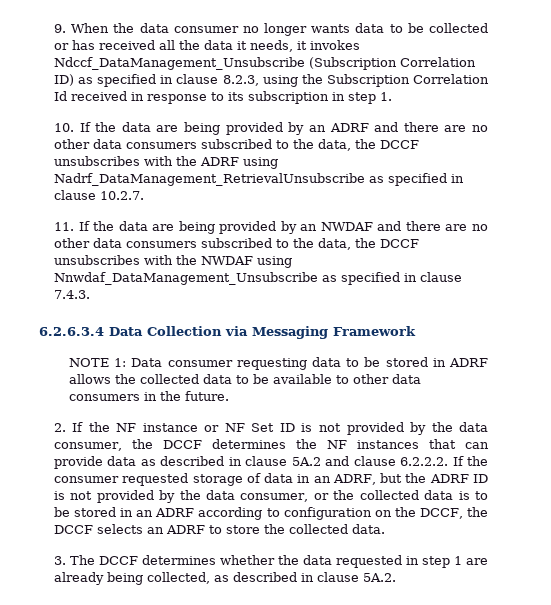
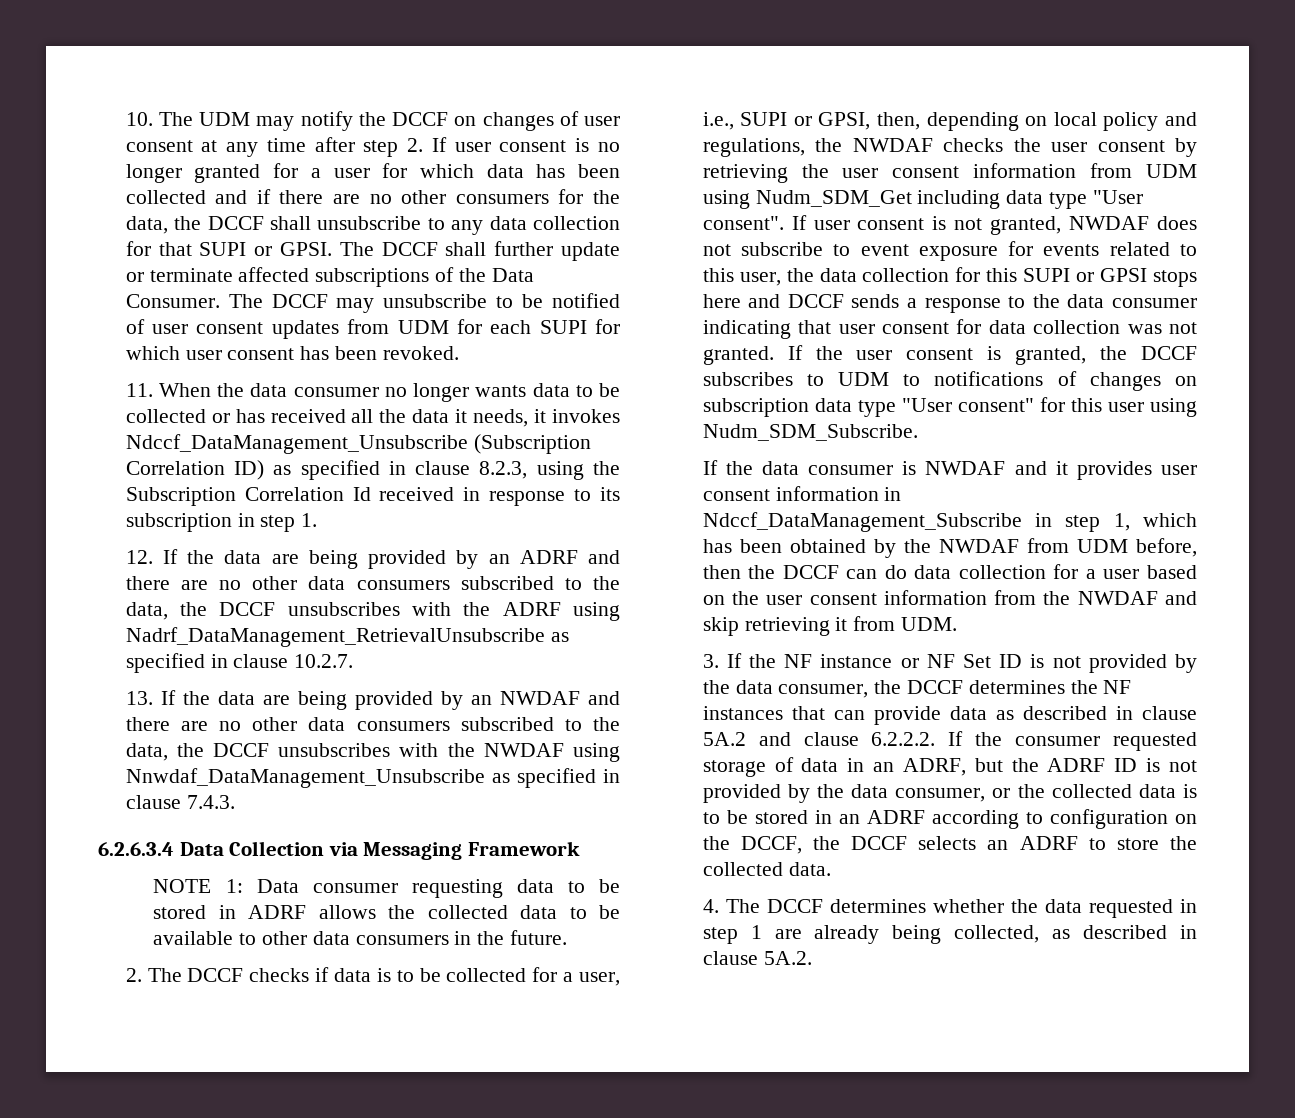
[53,24,66,33] 9. -> [125,111,621,131] [125,137,621,157] [125,163,621,183] [125,189,620,204] [125,216,620,235] [125,241,620,261] [125,267,534,287] [125,293,621,313] [125,319,620,339] [125,346,459,360] [125,383,153,397] 10. The UDM may notify the DCCF on changes of user consent at any time after step 2. If user consent is no longer granted for a user for which data has been collected and if there are no other consumers for the data, the DCCF shall unsubscribe to any data collection for that SUPI or GPSI. The DCCF shall further update or terminate affected subscriptions of the Data Consumer. The DCCF may unsubscribe to be notified of user consent updates from UDM for each SUPI for which user consent has been revoked. // 11.
[53,123,74,132] 10. -> [125,550,153,564] 12.
[53,222,74,231] 11. -> [125,691,153,705] 13.
(66, 427) none -> [147,967,620,986] [702,112,1197,131] [702,138,1197,157] [702,163,1197,183] [702,190,1143,209] [702,215,1197,235] [702,241,1197,261] [702,267,1197,287] [702,294,1197,313] [702,319,1197,339] [702,345,1197,365] [702,371,1197,391] [702,397,1197,417] [702,424,918,441] [702,460,1197,480] [702,486,902,501] [702,512,1197,532] [702,538,1197,558] [702,564,1197,579] [702,590,1197,605] [702,616,957,636] [702,654,719,668] The DCCF checks if data is to be collected for a user, i.e., SUPI or GPSI, then, depending on local policy and regulations, the NWDAF checks the user consent by retrieving the user consent information from UDM using Nudm_SDM_Get including data type "User consent". If user consent is not granted, NWDAF does not subscribe to event exposure for events related to this user, the data collection for this SUPI or GPSI stops here and DCCF sends a response to the data consumer indicating that user consent for data collection was not granted. If the user consent is granted, the DCCF subscribes to UDM to notifications of changes on subscription data type "User consent" for this user using Nudm_SDM_Subscribe. // If the data consumer is NWDAF and it provides user consent information in Ndccf_DataManagement_Subscribe in step 1, which has been obtained by the NWDAF from UDM before, then the DCCF can do data collection for a user based on the user consent information from the NWDAF and skip retrieving it from UDM. // 3.
[53,556,66,565] 3. -> [702,899,719,913] 4.

